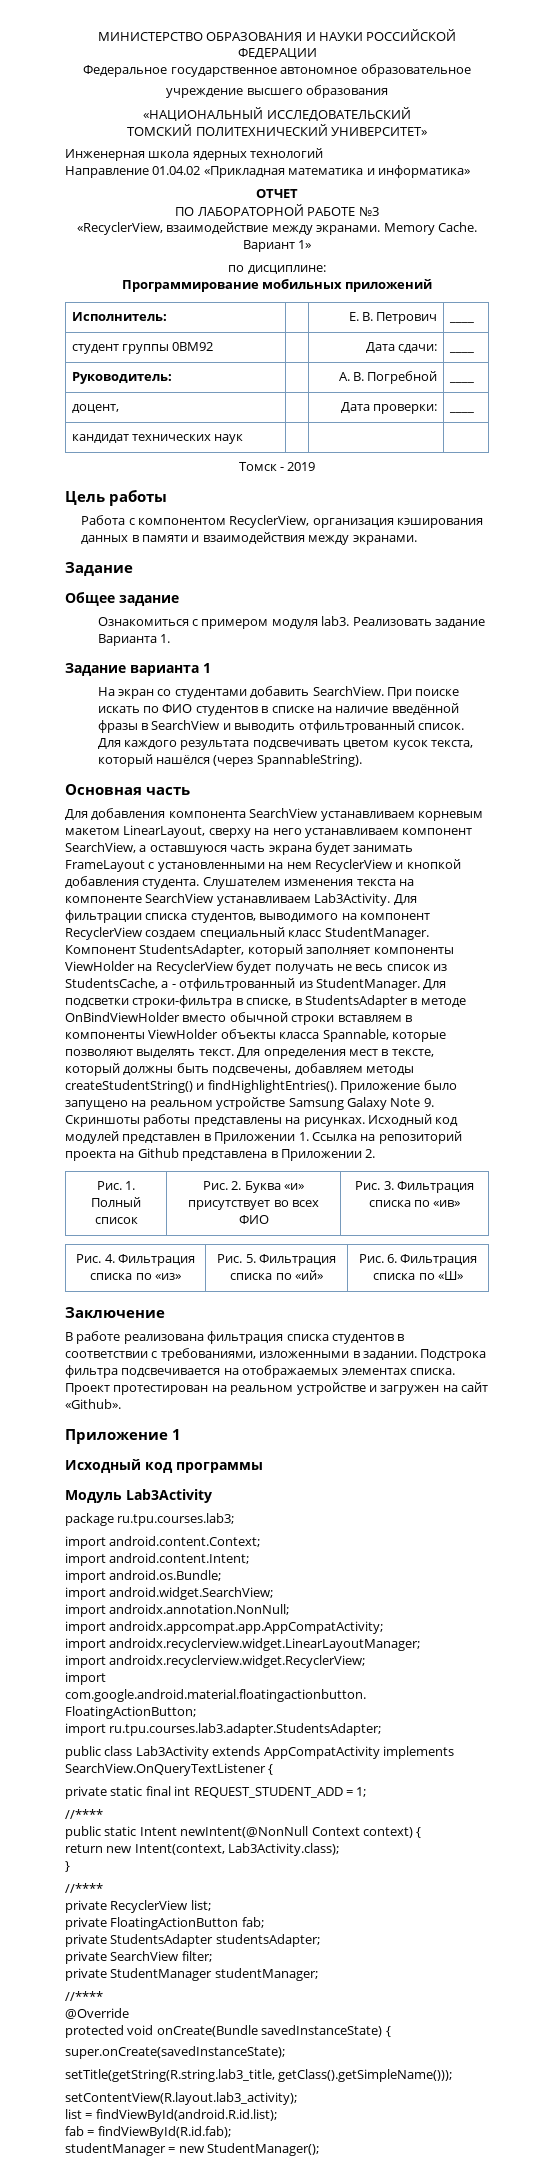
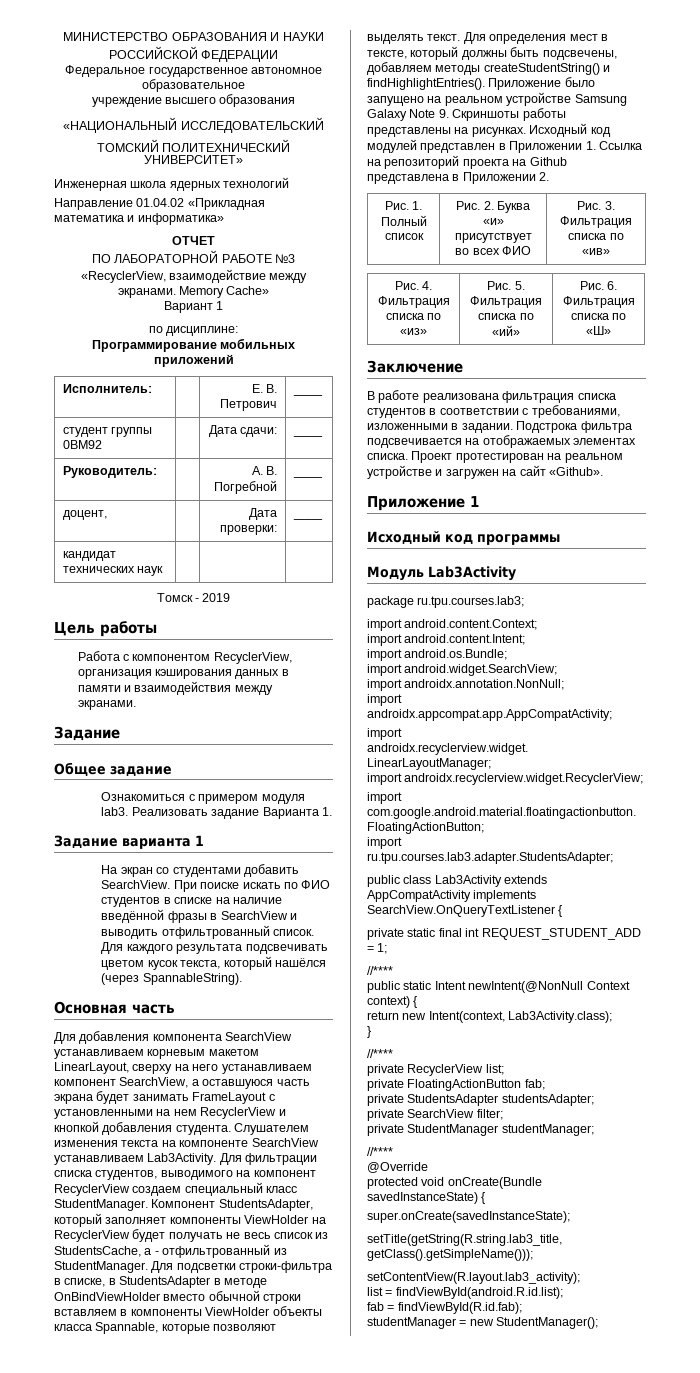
[437,222,477,232] [242,240,312,252] Cache. Вариант 1» -> [226,286,270,295] [163,301,224,313] Cache» // Вариант 1

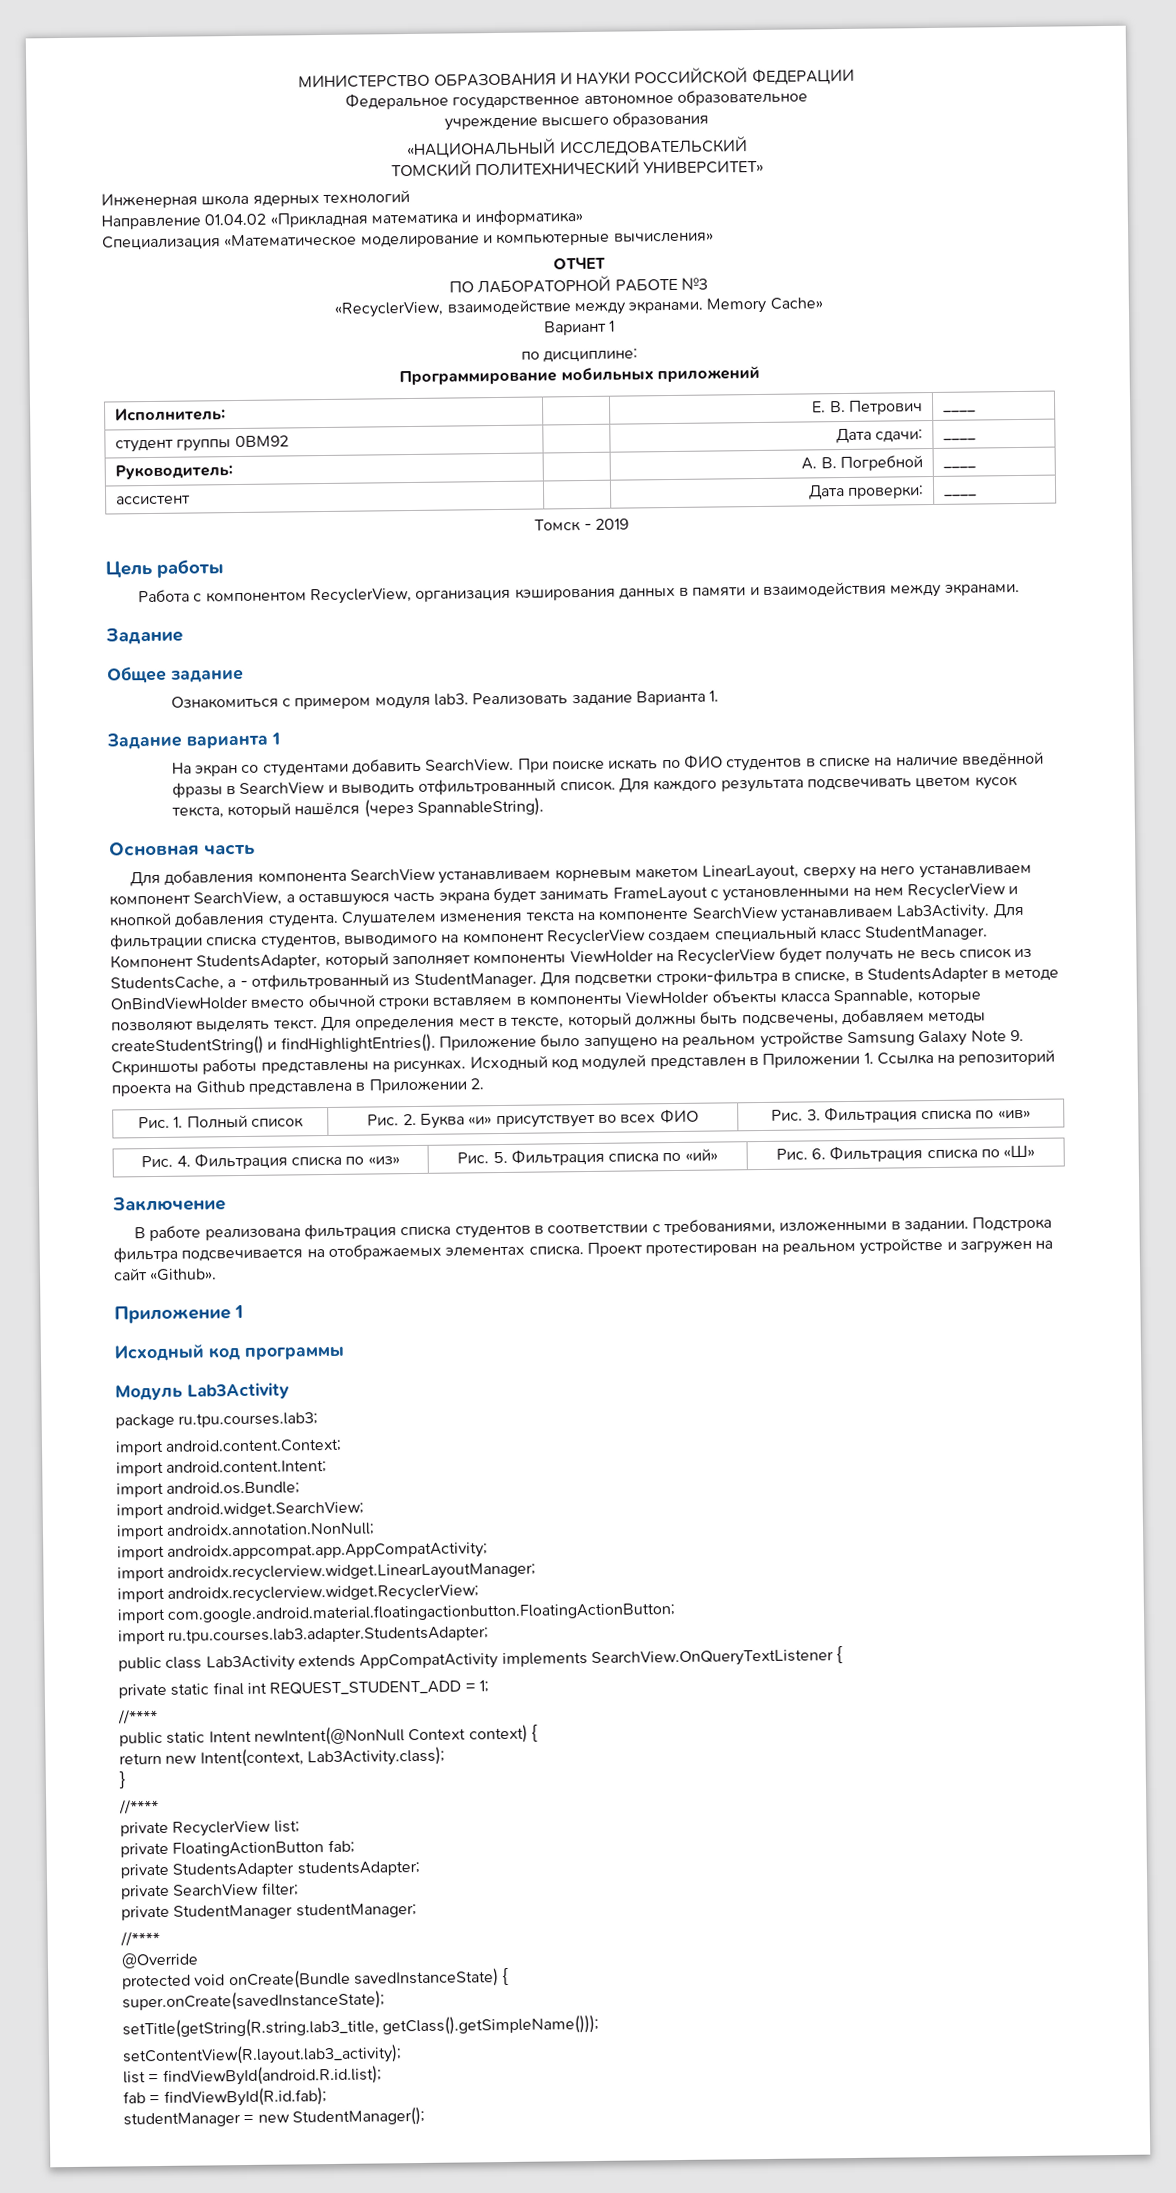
(224, 219) none -> [102,232,714,251] // Специализация «Математическое моделирование и компьютерные вычисления»
[62,510,107,520] доцент, -> [116,495,192,505] ассистент
[62,551,116,561] [62,566,164,576] // кандидат технических наук | | | -> (978, 495) none

